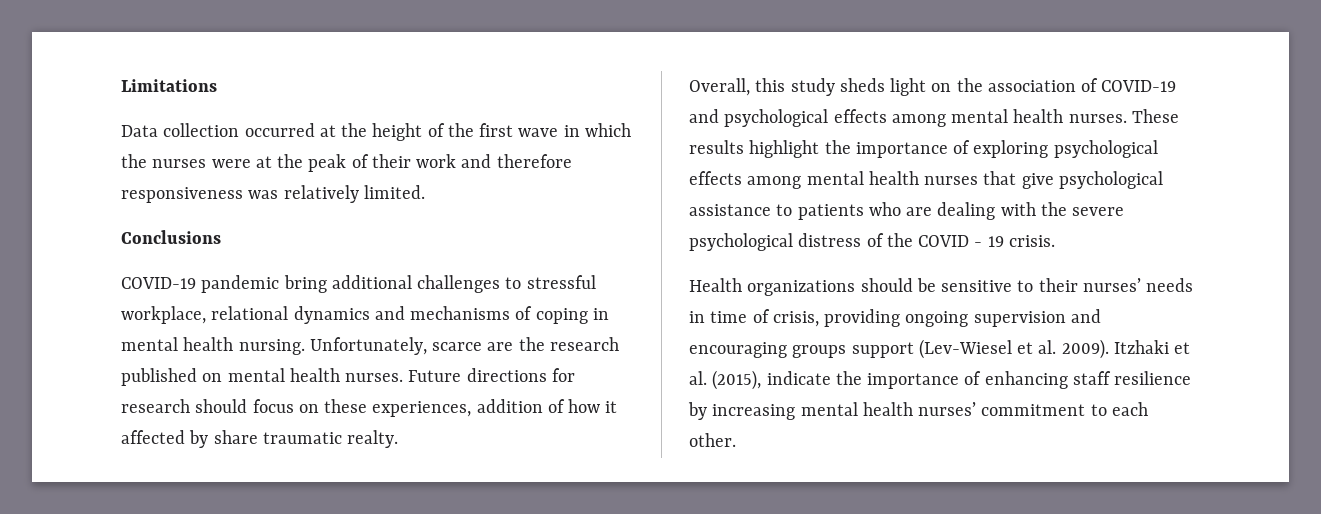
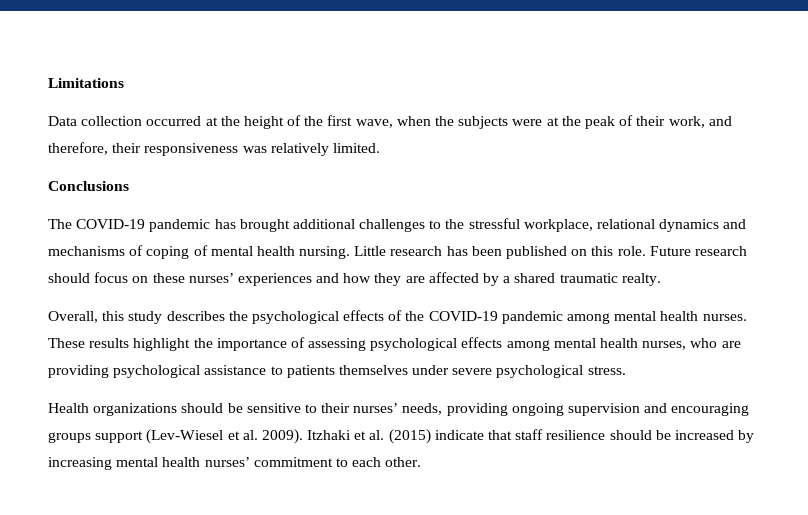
[518,123,631,137] [121,154,207,168] wave in which the nurses -> [355,116,509,129] wave, when the subjects
[416,154,572,168] work and therefore -> [668,116,732,128] [48,142,142,155] work, and therefore, their
[121,275,327,293] COVID-19 pandemic bring -> [48,219,290,232] The COVID-19 pandemic has brought
(522, 283) none -> [445,219,465,229] the
[592,308,609,320] in -> [193,245,208,256] of
[309,337,619,355] [121,368,575,386] Unfortunately, scarce are the research published on mental health nurses. Future directions for -> [354,246,691,259] Little research has been published on this role. Future
[372,399,618,417] [121,430,258,448] experiences, addition of how it affected by share -> [188,272,556,286] nurses’ experiences and how they are affected by a shared
[839,78,1177,96] [689,109,887,127] sheds light on the association of COVID-19 and psychological effects -> [166,310,563,324] describes the psychological effects of the COVID-19 pandemic
[973,140,1158,158] [689,171,1163,189] [689,202,1125,220] [689,233,1055,251] exploring psychological effects among mental health nurses that give psychological assistance to patients who are dealing with the severe psychological distress of the COVID - 19 crisis. -> [308,337,741,351] [48,365,626,378] assessing psychological effects among mental health nurses, who are providing psychological assistance to patients themselves under severe psychological stress.
[1146,278,1194,292] [689,309,819,327] needs in time of crisis, -> [402,403,443,415] needs,
[712,370,1192,390] (2015), indicate the importance of enhancing staff resilience -> [388,429,734,444] (2015) indicate that staff resilience should be increased

